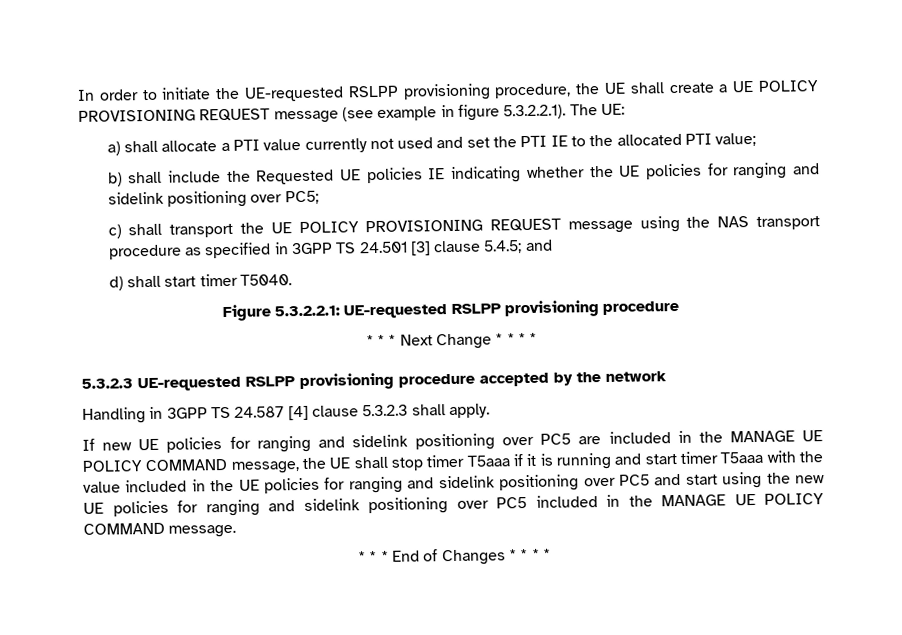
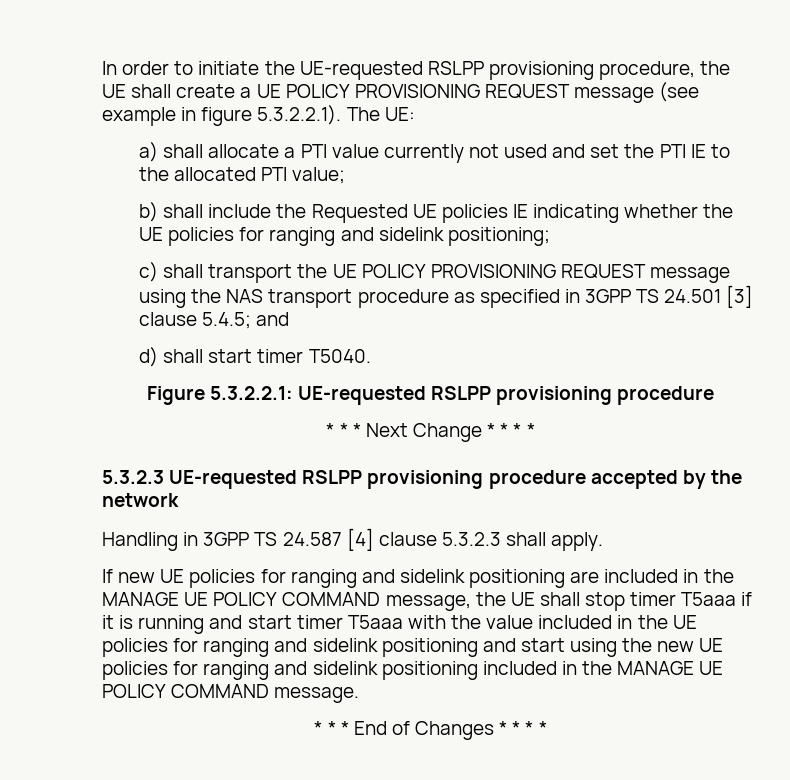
[166,190,319,208] positioning over PC5; -> [447,227,550,246] positioning;
[502,433,572,446] over PC5 -> (566, 578) none
[583,474,650,487] over PC5 -> (478, 647) none
[456,497,527,509] over PC5 -> (478, 670) none

